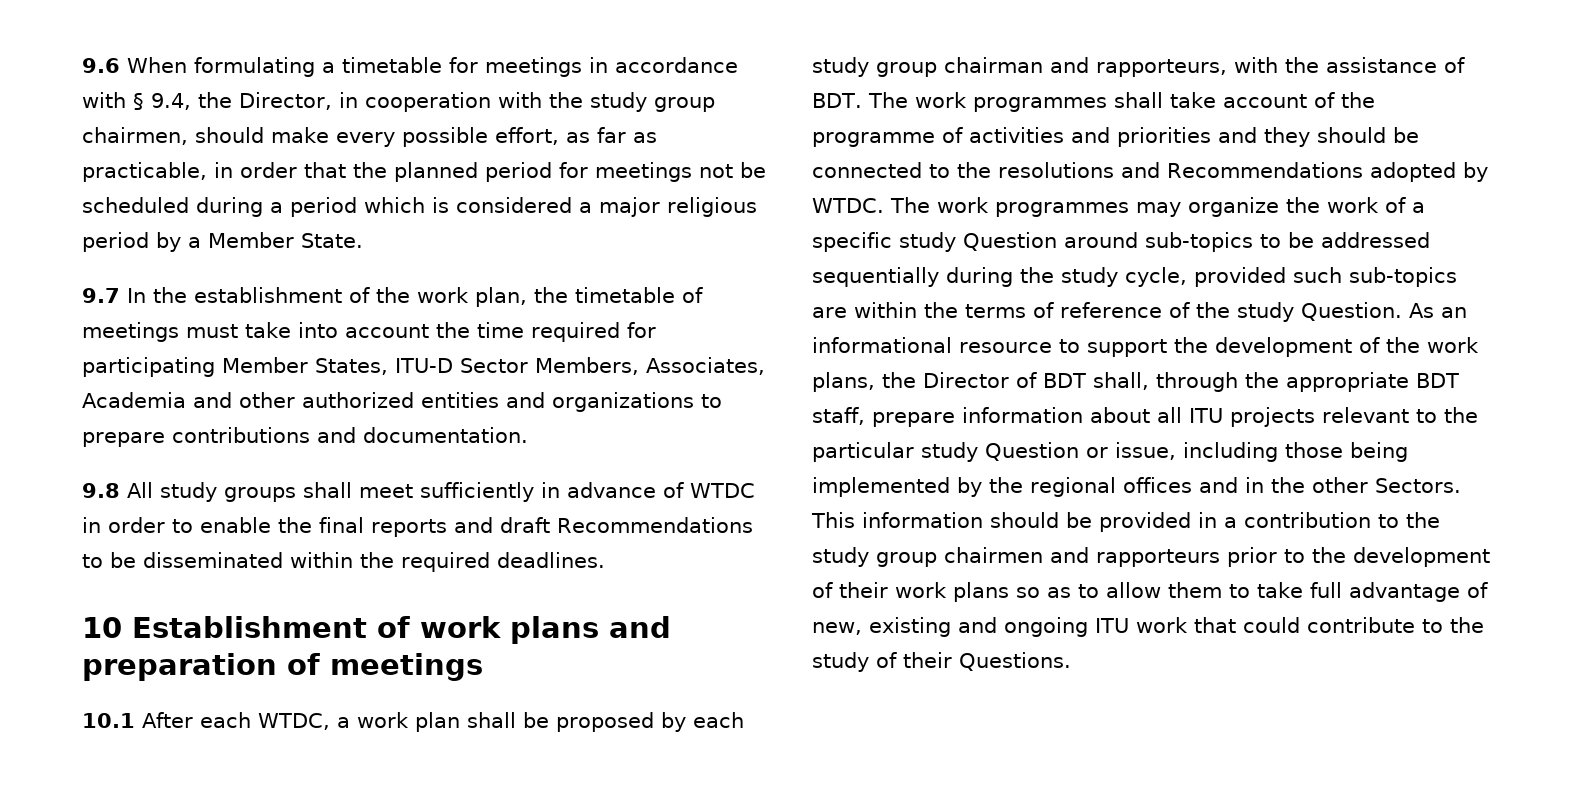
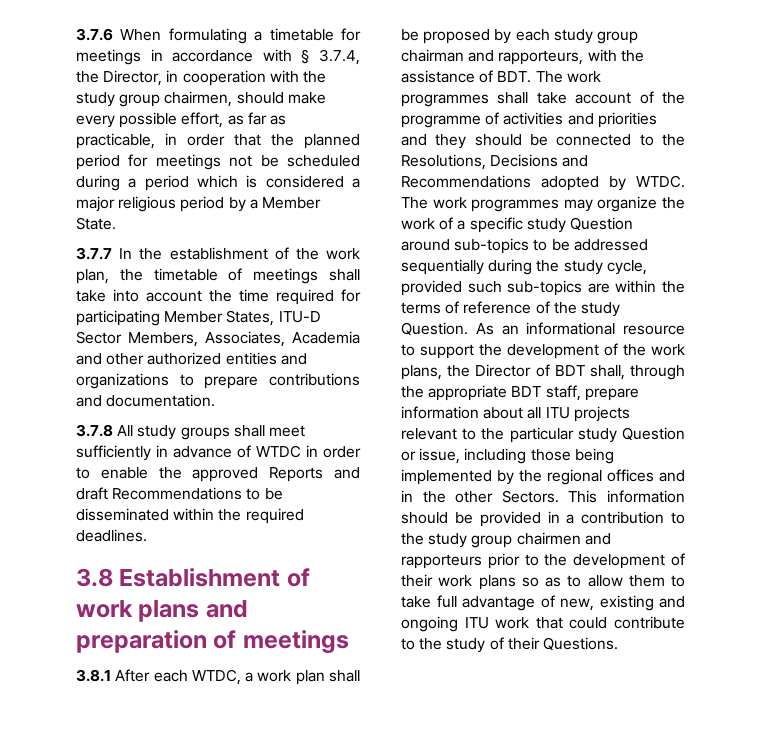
[82,58,120,73] 9.6 -> [76,28,113,41] 3.7.6
[151,93,191,110] 9.4, -> [319,49,360,65] 3.7.4,
[82,288,120,303] 9.7 -> [76,247,112,260] 3.7.7
[186,324,238,338] must -> [329,269,360,281] shall
[82,483,120,498] 9.8 -> [76,424,113,437] 3.7.8
[319,517,447,537] final reports -> [192,467,324,482] approved Reports
[82,617,122,638] 10 -> [76,568,113,587] 3.8
[82,713,135,728] 10.1 -> [76,669,111,682] 3.8.1
[998,162,1114,178] resolutions -> [401,154,559,170] Resolutions, Decisions

